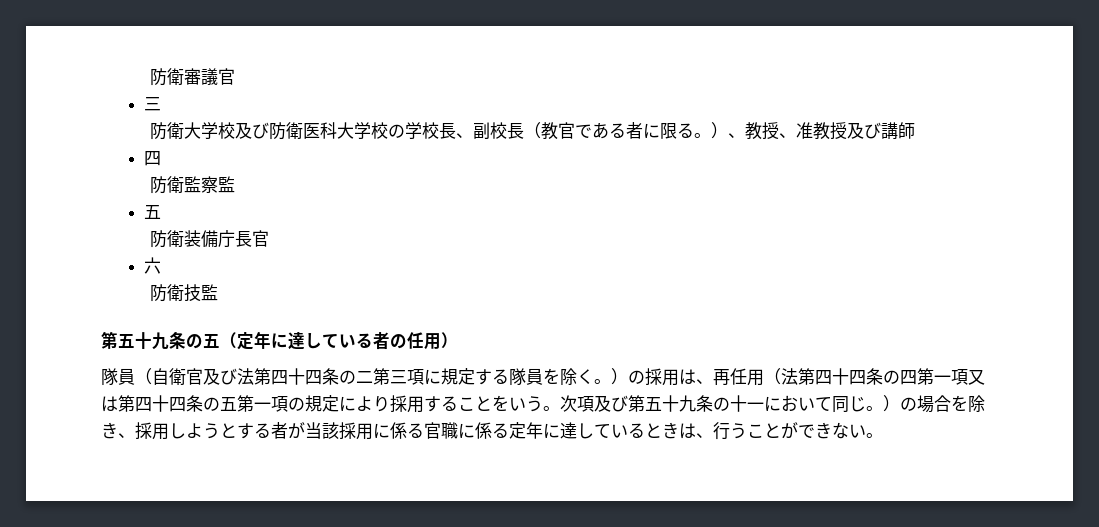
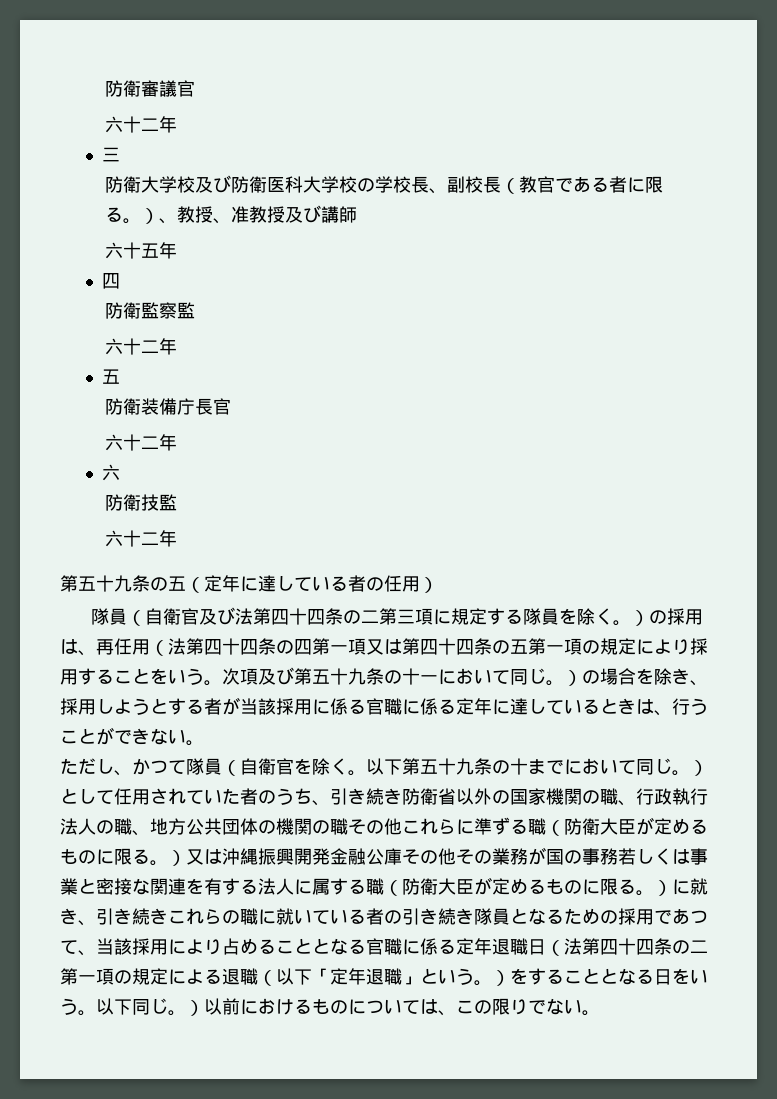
(235, 76) none -> [104,116,177,133] // 六十二年
(915, 130) none -> [104,242,177,259] // 六十五年
(235, 184) none -> [104,338,177,355] // 六十二年
(269, 238) none -> [104,434,177,451] // 六十二年
(218, 292) none -> [104,530,177,547] // 六十二年
(883, 435) none -> [60,758,708,776] [60,788,708,806] [60,817,708,836] [60,847,708,866] [60,877,708,896] [60,908,708,926] [60,938,708,956] [60,968,708,986] [60,998,600,1016] // ただし、かつて隊員（自衛官を除く。以下第五十九条の十までにおいて同じ。）として任用されていた者のうち、引き続き防衛省以外の国家機関の職、行政執行法人の職、地方公共団体の機関の職その他これらに準ずる職（防衛大臣が定めるものに限る。）又は沖縄振興開発金融公庫その他その業務が国の事務若しくは事業と密接な関連を有する法人に属する職（防衛大臣が定めるものに限る。）に就き、引き続きこれらの職に就いている者の引き続き隊員となるための採用であつて、当該採用により占めることとなる官職に係る定年退職日（法第四十四条の二第一項の規定による退職（以下「定年退職」という。）をすることとなる日をいう。以下同じ。）以前におけるものについては、この限りでない。

